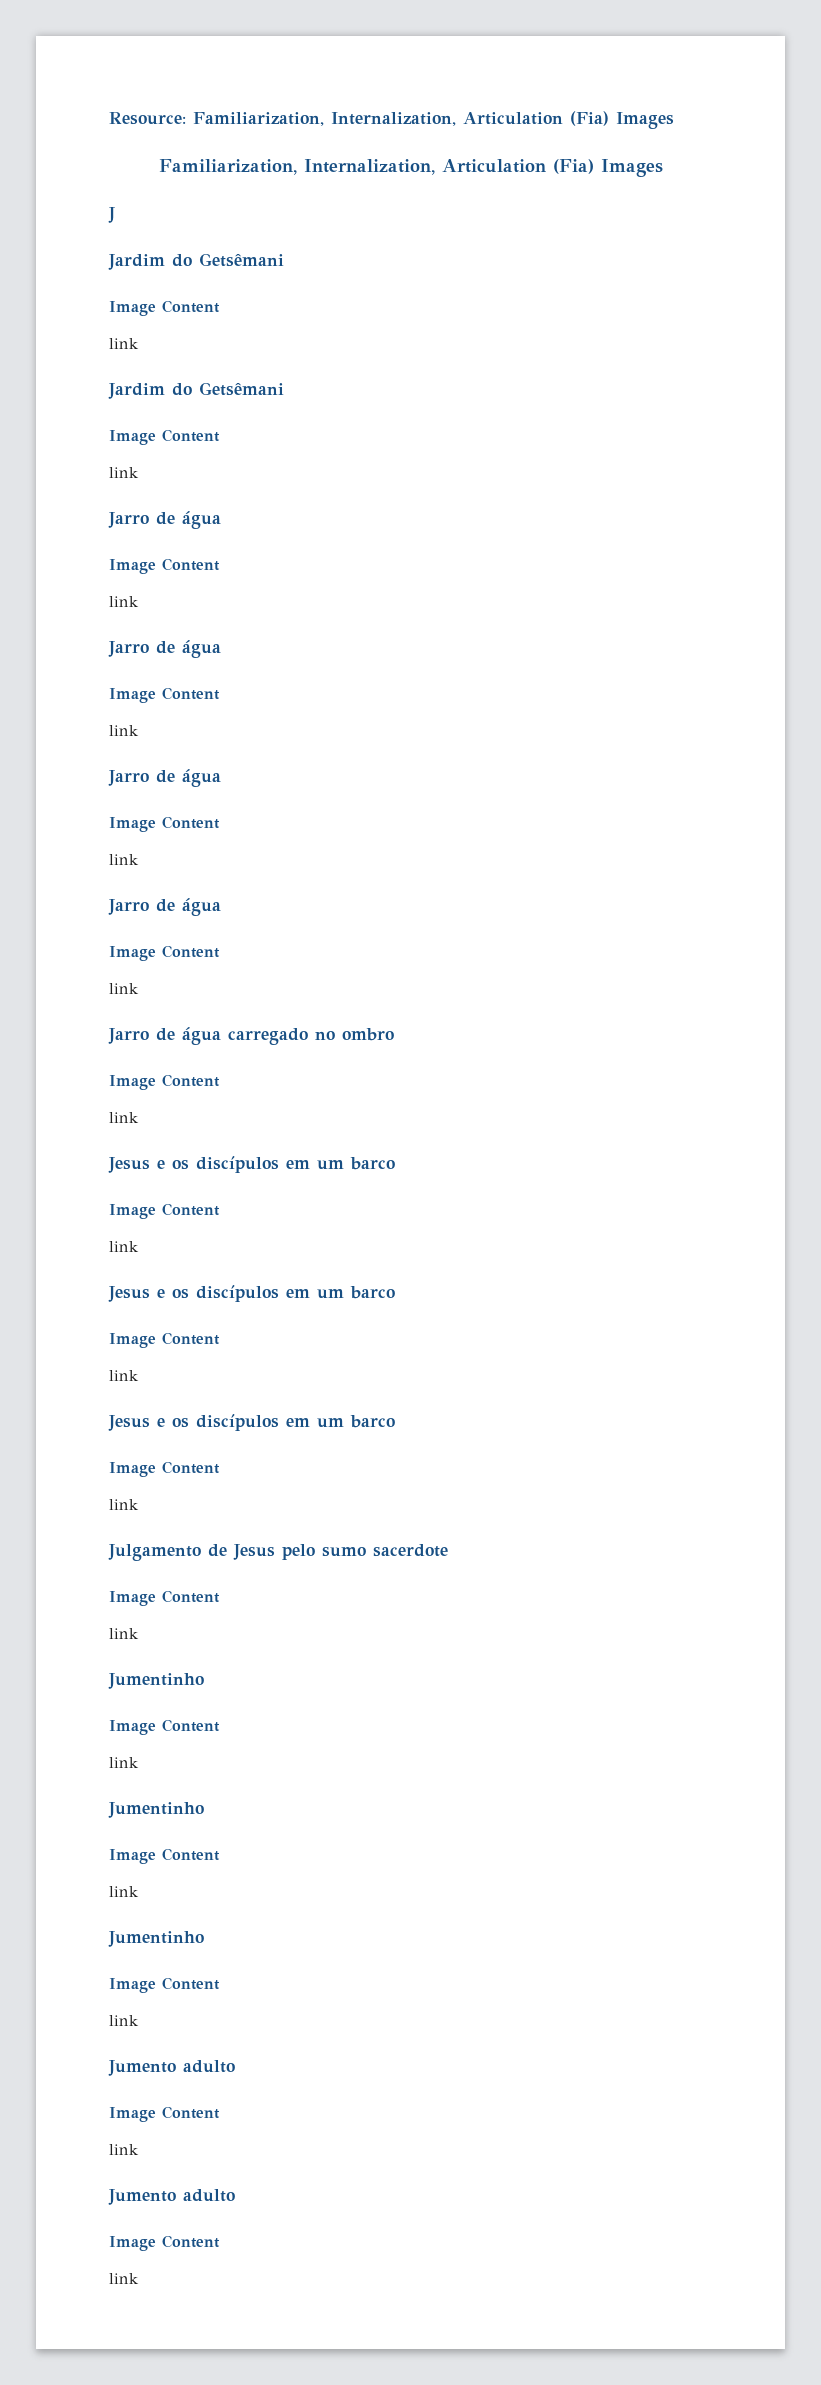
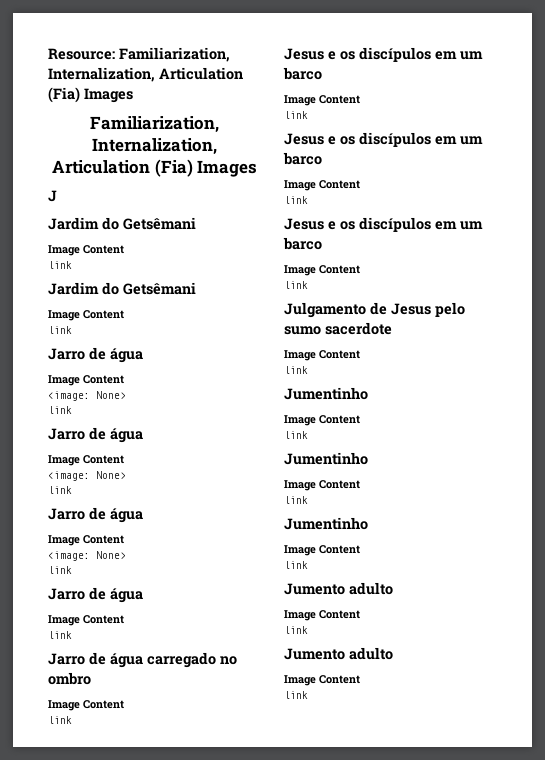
[109,596,139,607] [108,640,221,658] [109,687,220,703] [109,725,139,736] [108,769,221,787] [109,816,220,832] // link // Jarro de água // Image Content // link // Jarro de água // Image Content -> [48,391,126,401] [48,406,72,414] [48,427,143,443] [48,455,124,466] [48,471,126,481] [48,486,72,494] [48,507,143,523] [48,535,124,546] [48,551,126,561] // <image: None> // link // Jarro de água // Image Content // <image: None> // link // Jarro de água // Image Content // <image: None>

